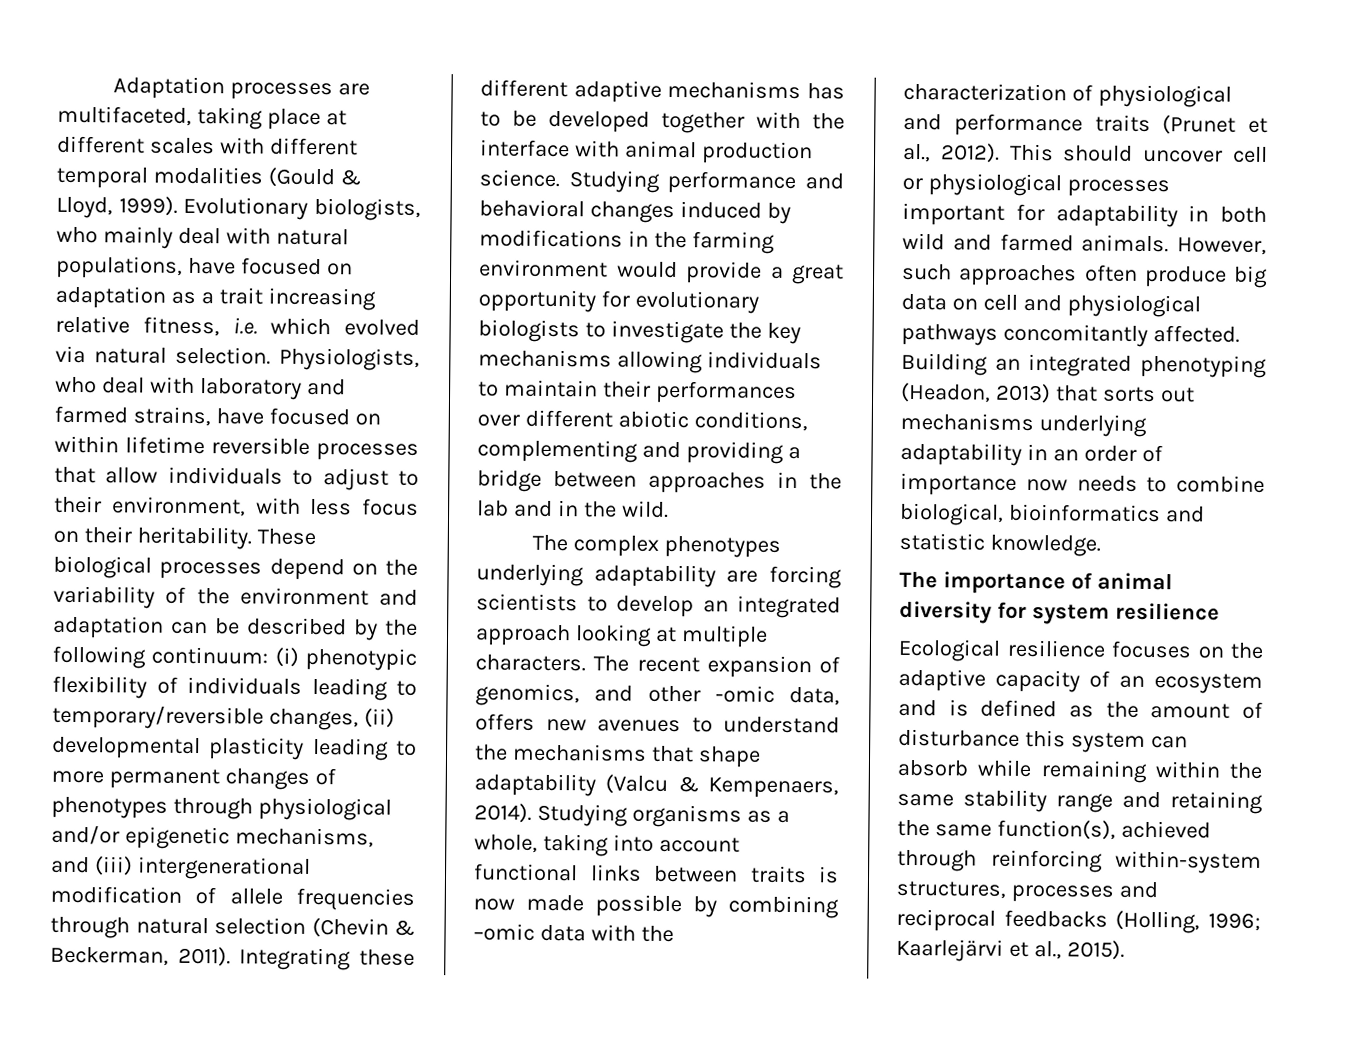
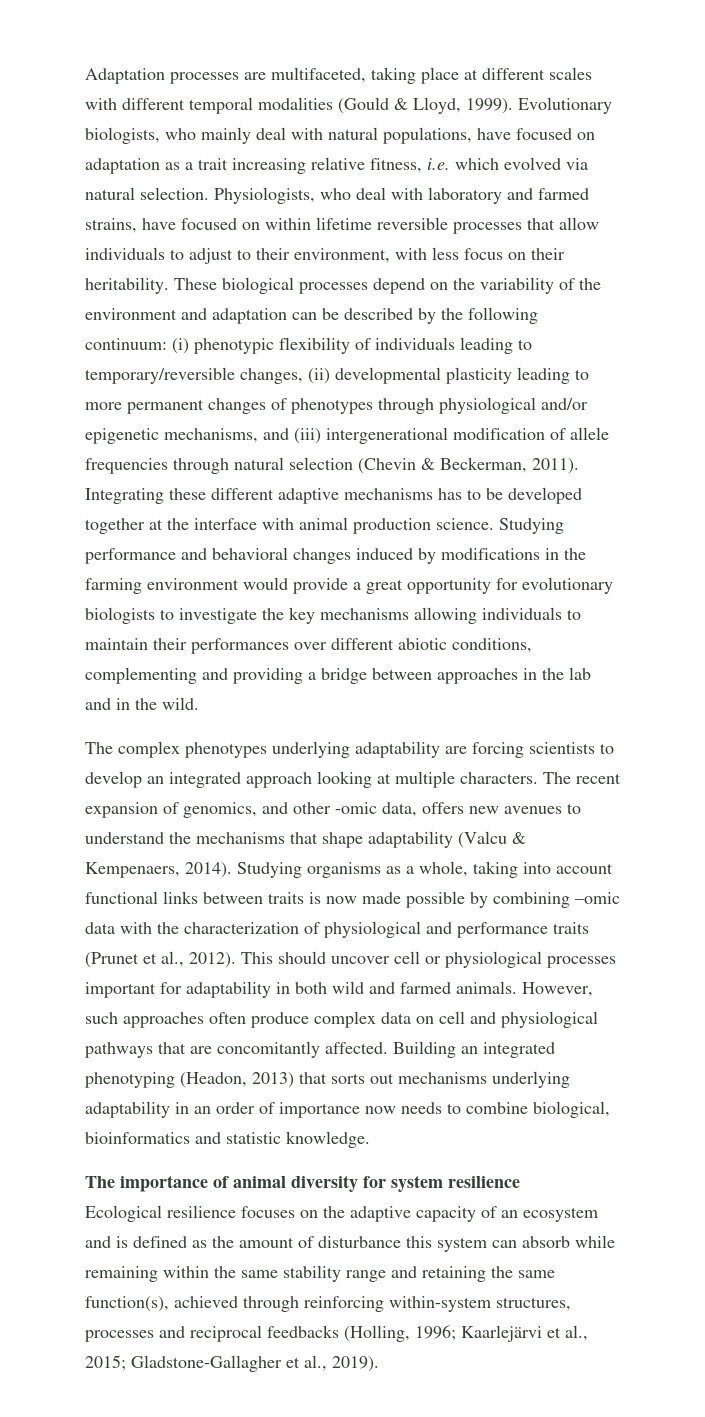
[756,111,801,130] with -> [149,519,163,530] at
[1233,265,1268,288] big -> [314,1011,376,1028] complex
(998, 334) none -> [158,1042,212,1054] that are
[1066,940,1125,960] 2015). -> [85,1355,379,1372] 2015; Gladstone-Gallagher et al., 2019).

